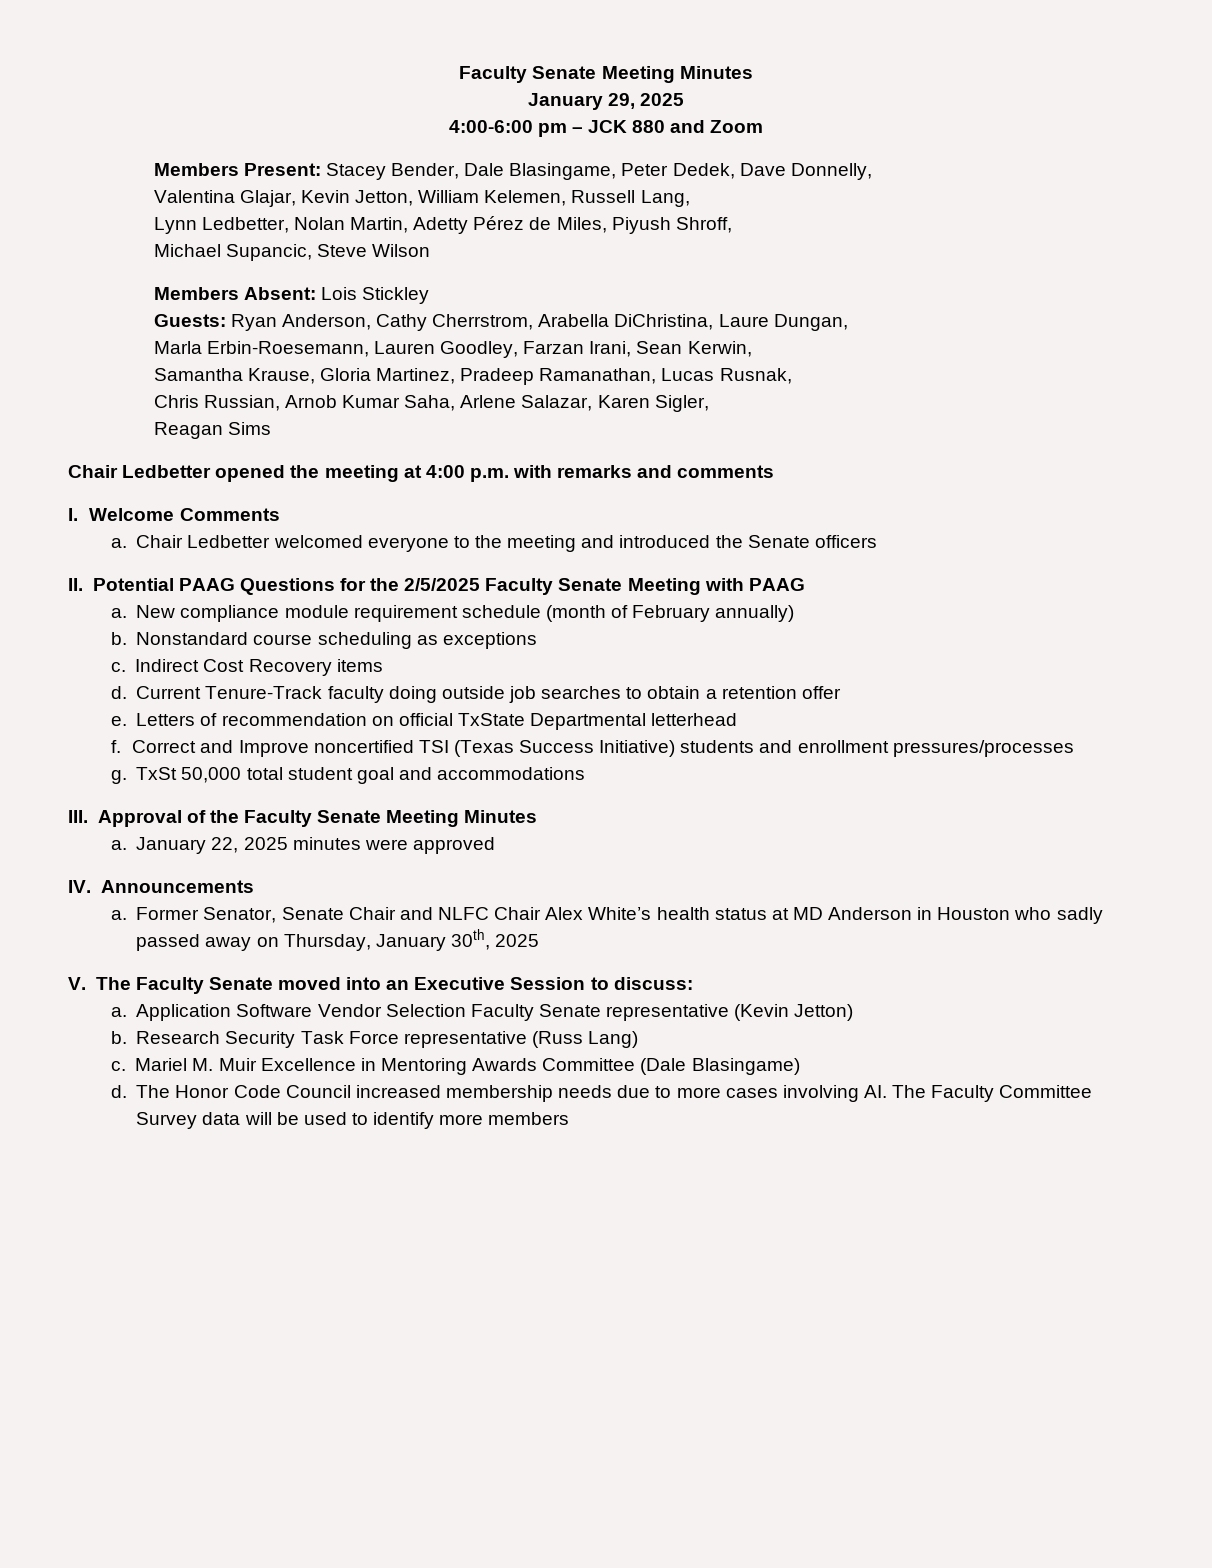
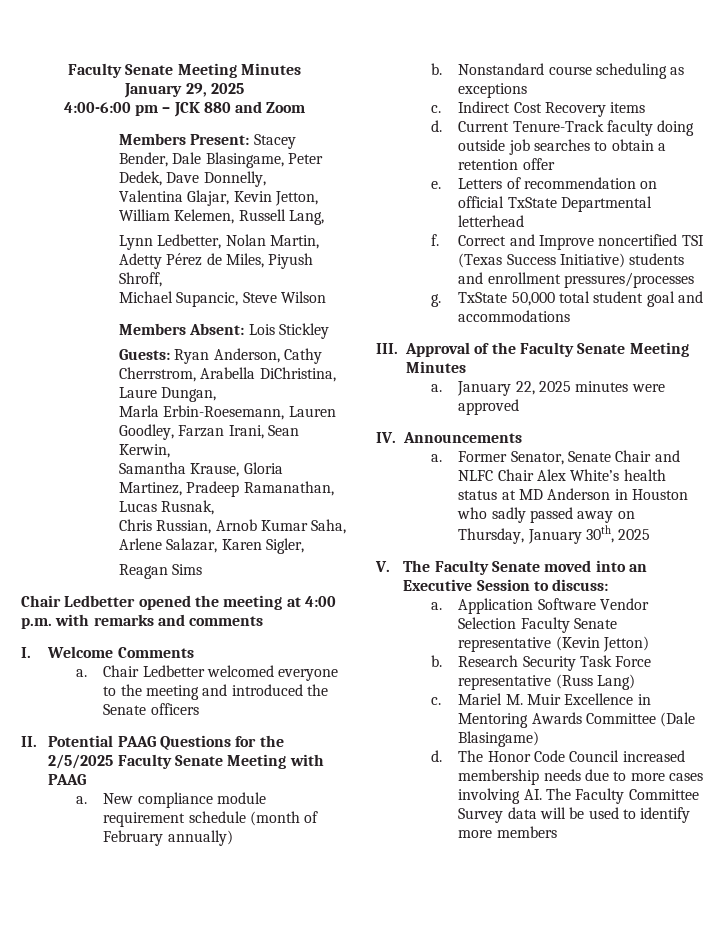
[136,767,178,780] TxSt -> [458,292,508,303] TxState

